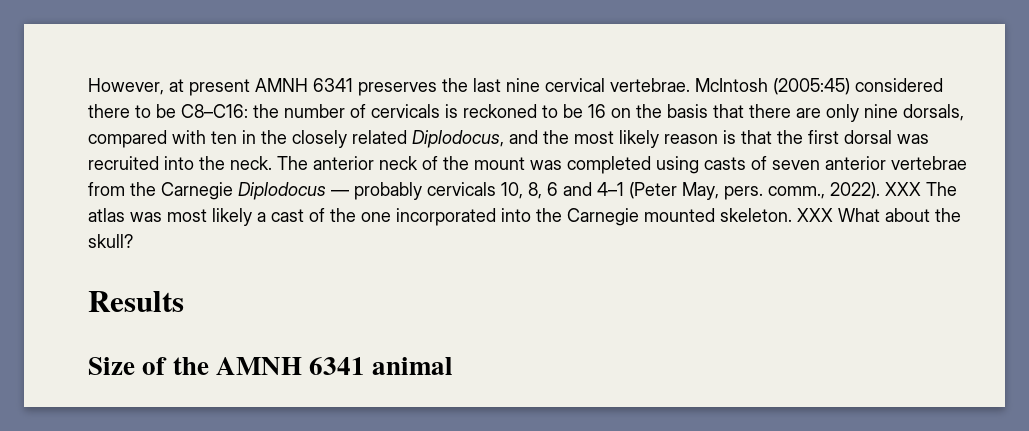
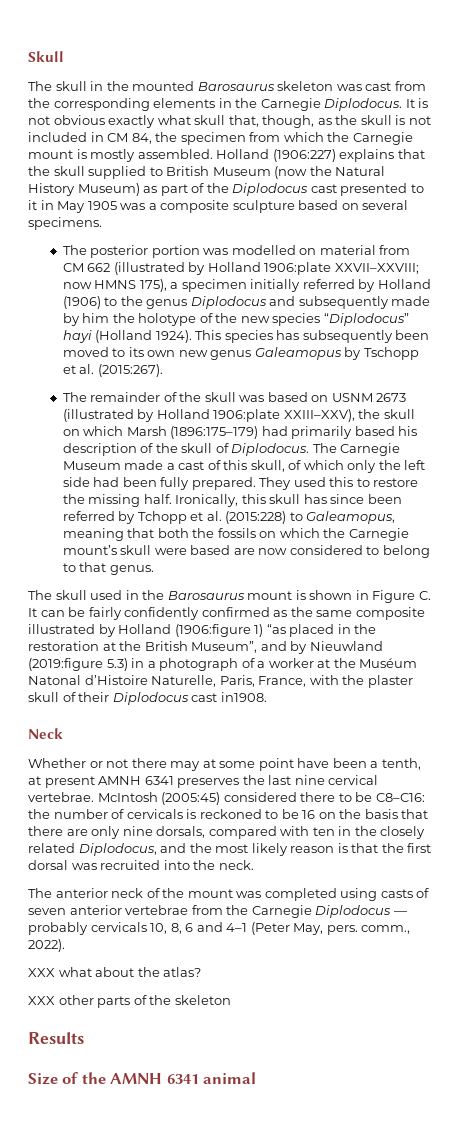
[88,78,164,95] However, -> [28,51,64,62] [28,81,426,91] [28,98,429,111] [28,115,431,128] [28,132,413,145] [28,149,425,162] [28,166,386,179] [28,183,424,196] [28,200,409,213] [28,217,102,230] [62,245,411,258] [62,262,419,275] [62,279,431,292] [62,296,431,309] [62,313,409,326] [62,330,430,343] [62,347,419,360] [62,364,163,377] [62,392,407,402] [62,409,415,422] [62,426,418,439] [62,443,401,456] [62,460,426,473] [62,477,419,490] [62,494,402,507] [62,511,396,524] [62,528,409,541] [62,545,430,558] [62,562,154,575] [28,590,431,603] [28,607,425,620] [28,624,377,637] [28,641,383,654] [28,658,418,671] [28,675,413,688] [28,692,267,705] [28,728,63,739] [28,758,421,771] Skull // The skull in the mounted Barosaurus skeleton was cast from the corresponding elements in the Carnegie Diplodocus. It is not obvious exactly what skull that, though, as the skull is not included in CM 84, the specimen from which the Carnegie mount is mostly assembled. Holland (1906:227) explains that the skull supplied to British Museum (now the Natural History Museum) as part of the Diplodocus cast presented to it in May 1905 was a composite sculpture based on several specimens. // The posterior portion was modelled on material from CM 662 (illustrated by Holland 1906:plate XXVII–XXVIII; now HMNS 175), a specimen initially referred by Holland (1906) to the genus Diplodocus and subsequently made by him the holotype of the new species “Diplodocus” hayi (Holland 1924). This species has subsequently been moved to its own new genus Galeamopus by Tschopp et al. (2015:267). // The remainder of the skull was based on USNM 2673 (illustrated by Holland 1906:plate XXIII–XXV), the skull on which Marsh (1896:175–179) had primarily based his description of the skull of Diplodocus. The Carnegie Museum made a cast of this skull, of which only the left side had been fully prepared. They used this to restore the missing half. Ironically, this skull has since been referred by Tchopp et al. (2015:228) to Galeamopus, meaning that both the fossils on which the Carnegie mount’s skull were based are now considered to belong to that genus. // The skull used in the Barosaurus mount is shown in Figure C. It can be fairly confidently confirmed as the same composite illustrated by Holland (1906:figure 1) “as placed in the restoration at the British Museum”, and by Nieuwland (2019:figure 5.3) in a photograph of a worker at the Muséum Natonal d’Histoire Naturelle, Paris, France, with the plaster skull of their Diplodocus cast in1908. // Neck // Whether or not there may at some point have been a tenth,
(272, 163) none -> (254, 865) //
[885,182,957,196] [88,208,961,226] [88,234,133,248] XXX The atlas was most likely a cast of the one incorporated into the Carnegie mounted skeleton. XXX What about the skull? -> [28,967,202,977] [28,995,231,1008] // XXX what about the atlas? // XXX other parts of the skeleton

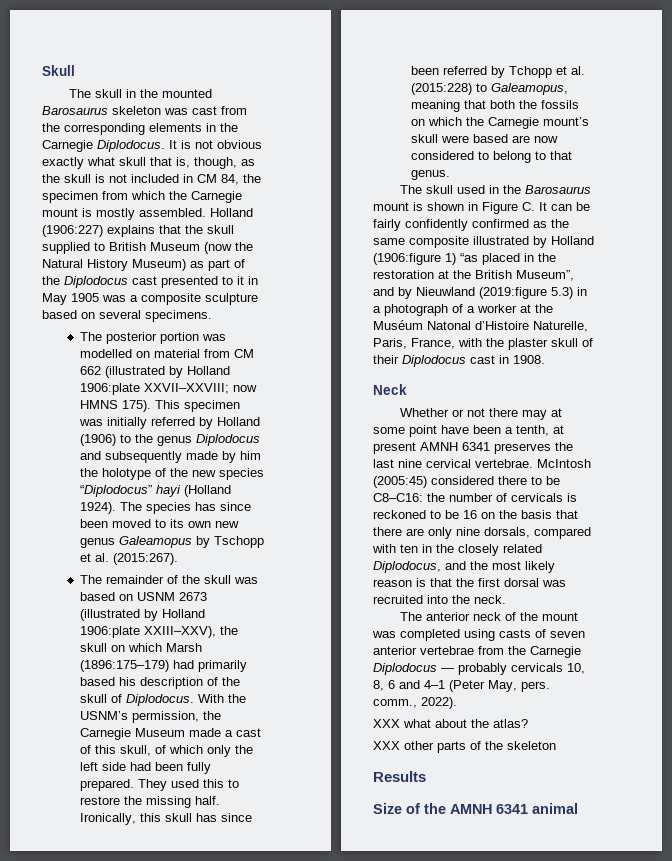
[228,115,259,127] that, -> [150,157,190,168] that is,
[139,279,247,292] 175), a specimen -> [121,400,240,412] [78,419,103,426] 175). This specimen was
[195,330,222,340] This -> [119,502,142,511] The
[302,330,393,343] subsequently -> [219,502,251,511] since
[312,443,337,453] The -> [197,694,246,703] [79,711,221,723] With the USNM’s permission, the
[220,692,267,702] in1908. -> [499,355,545,364] in 1908.

